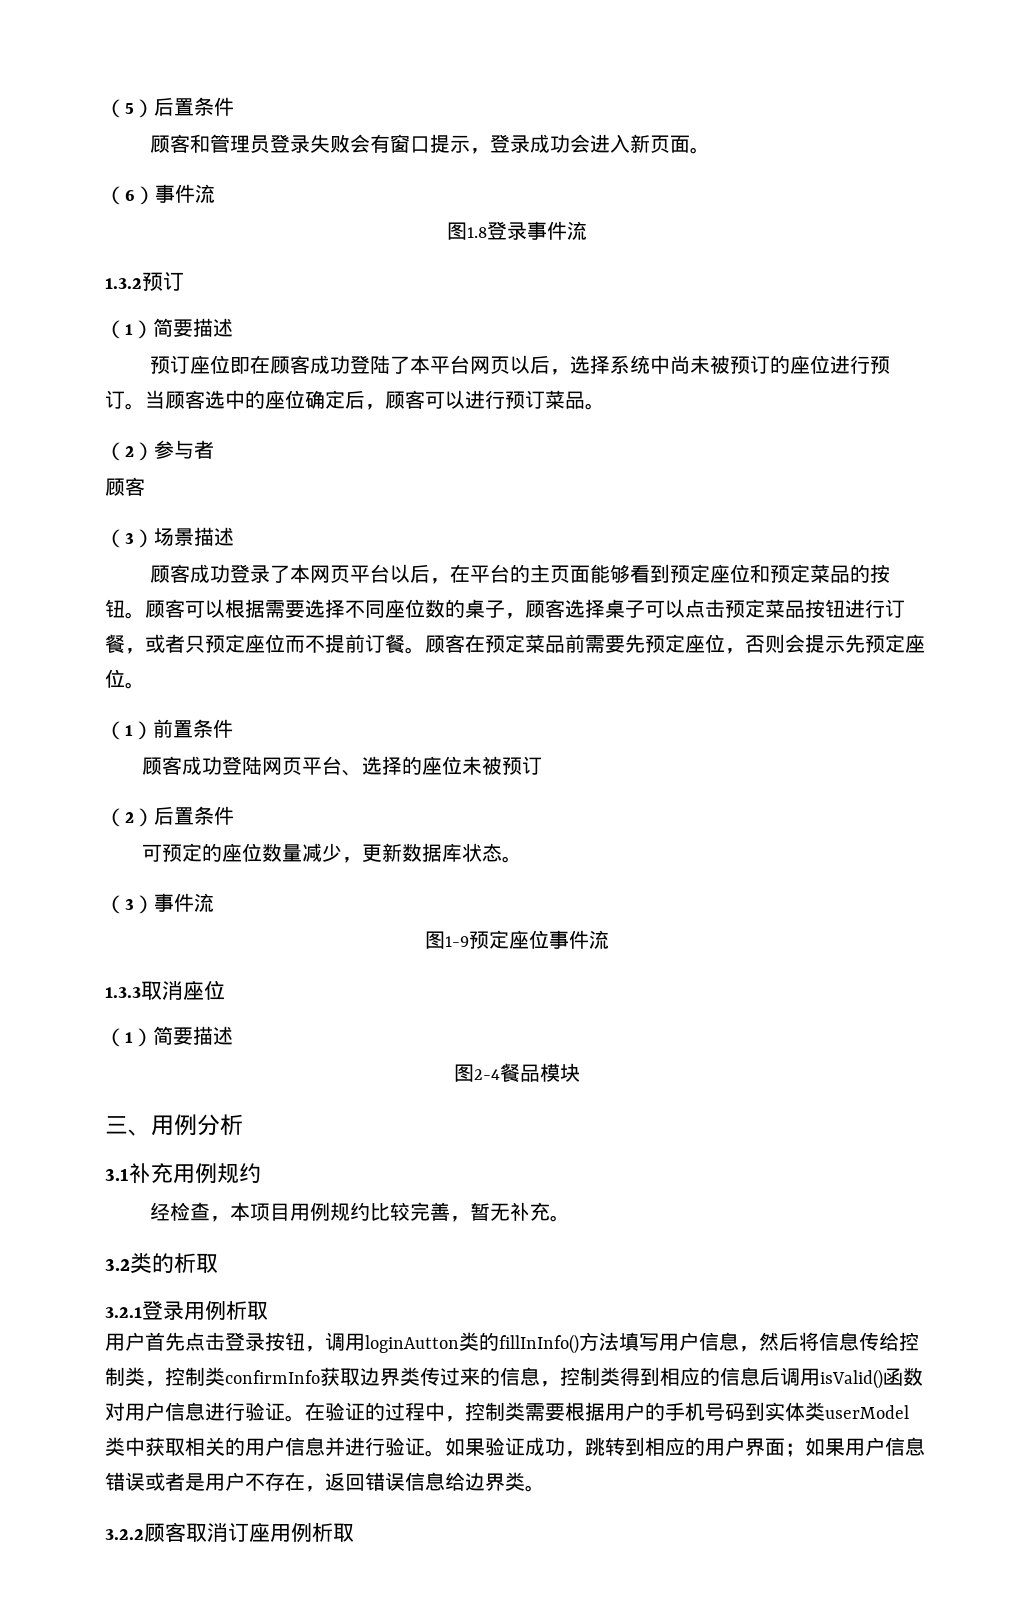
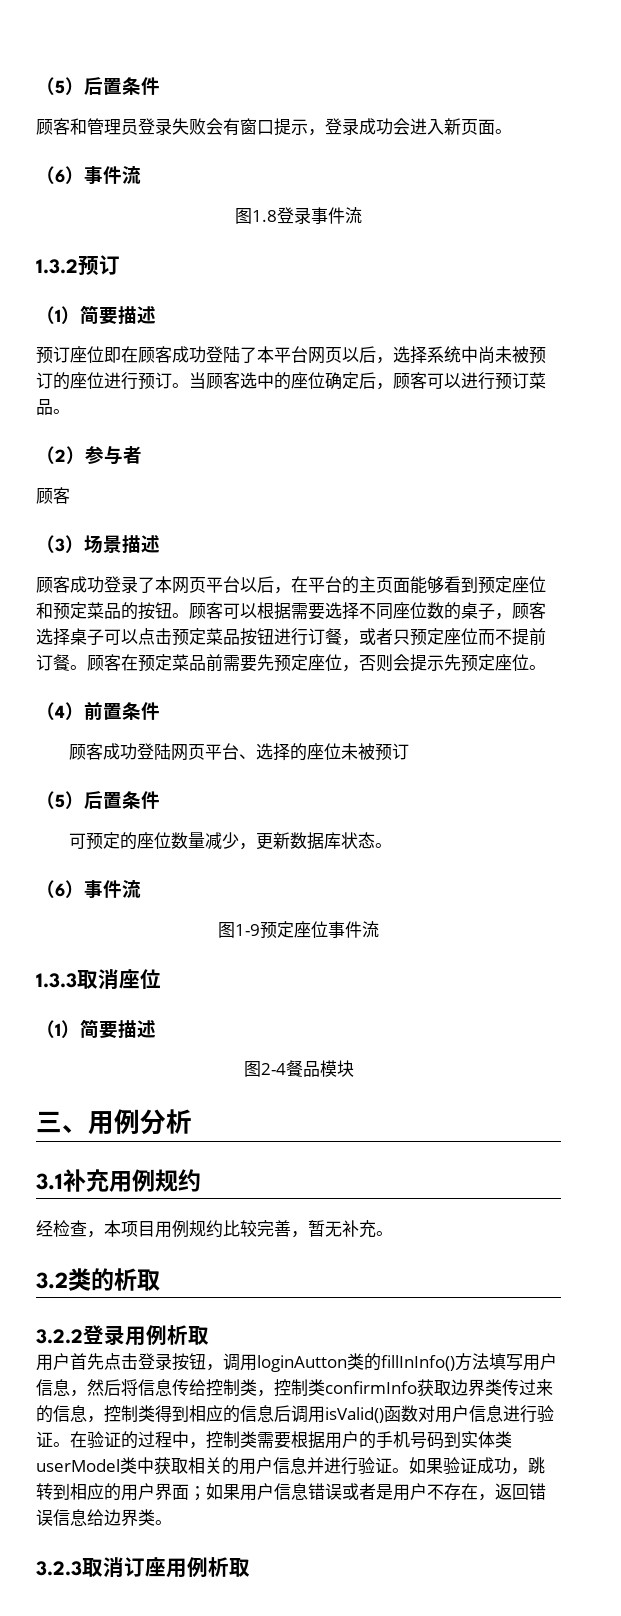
[125,725,133,736] 1 -> [55,705,65,718] 4
[125,812,134,823] 2 -> [55,794,65,808] 5
[125,899,134,910] 3 -> [55,883,65,897] 6
[105,1307,142,1318] 3.2.1 -> [36,1329,83,1344] 3.2.2
[105,1522,186,1542] 3.2.2顾客 -> [36,1561,82,1576] 3.2.3

